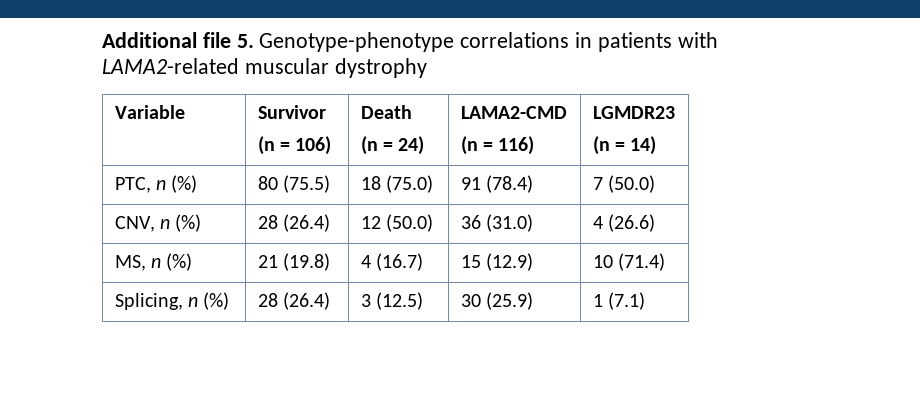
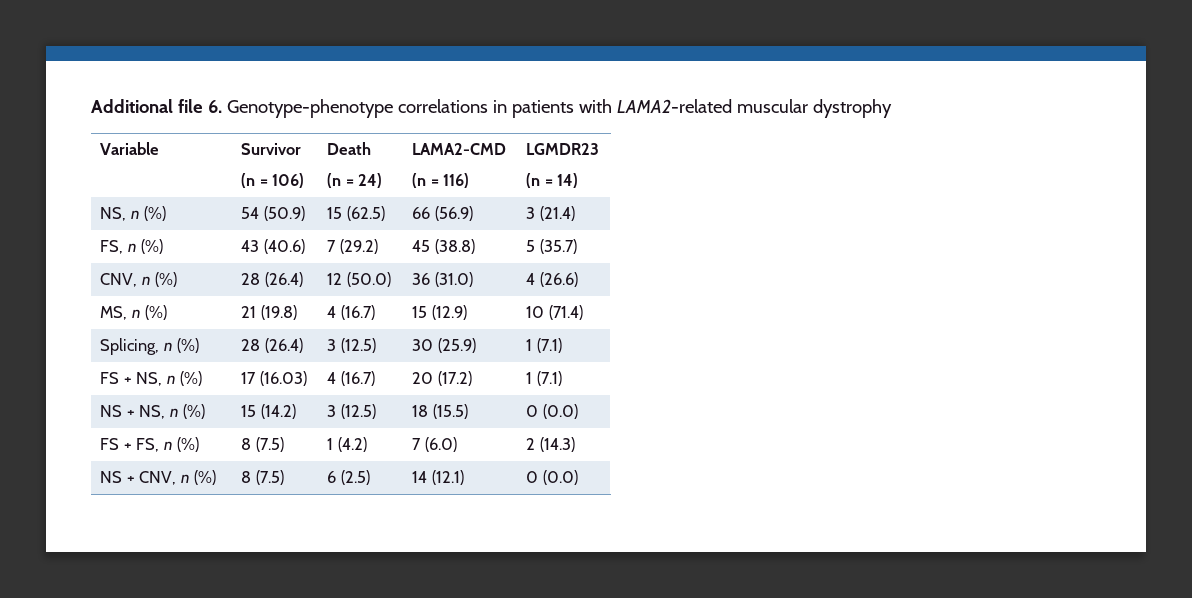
[236,34,254,48] 5. -> [207,100,222,113] 6.
[114,175,198,193] [257,175,330,193] [360,175,433,193] [460,175,533,193] [592,175,655,193] PTC, n (%) | 80 (75.5) | 18 (75.0) | 91 (78.4) | 7 (50.0) -> [100,206,167,221] [241,206,305,221] [327,206,385,221] [412,206,473,221] [526,206,575,221] [100,239,164,254] [241,239,305,254] [327,239,378,254] [412,239,475,254] [526,239,577,254] NS, n (%) | 54 (50.9) | 15 (62.5) | 66 (56.9) | 3 (21.4) // FS, n (%) | 43 (40.6) | 7 (29.2) | 45 (38.8) | 5 (35.7)
(645, 301) none -> [100,371,203,386] [241,371,307,386] [327,371,375,386] [412,371,472,386] [526,371,562,386] [100,404,206,419] [241,404,296,419] [327,404,376,419] [412,404,468,419] [526,404,578,419] [100,437,200,452] [241,437,284,452] [327,437,367,452] [412,437,457,452] [526,437,575,452] [100,470,217,485] [241,470,284,485] [327,470,370,485] [412,470,464,485] [526,470,578,485] // FS + NS, n (%) | 17 (16.03) | 4 (16.7) | 20 (17.2) | 1 (7.1) // NS + NS, n (%) | 15 (14.2) | 3 (12.5) | 18 (15.5) | 0 (0.0) // FS + FS, n (%) | 8 (7.5) | 1 (4.2) | 7 (6.0) | 2 (14.3) // NS + CNV, n (%) | 8 (7.5) | 6 (2.5) | 14 (12.1) | 0 (0.0)

